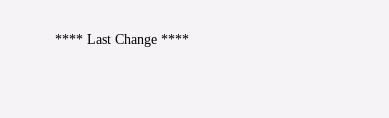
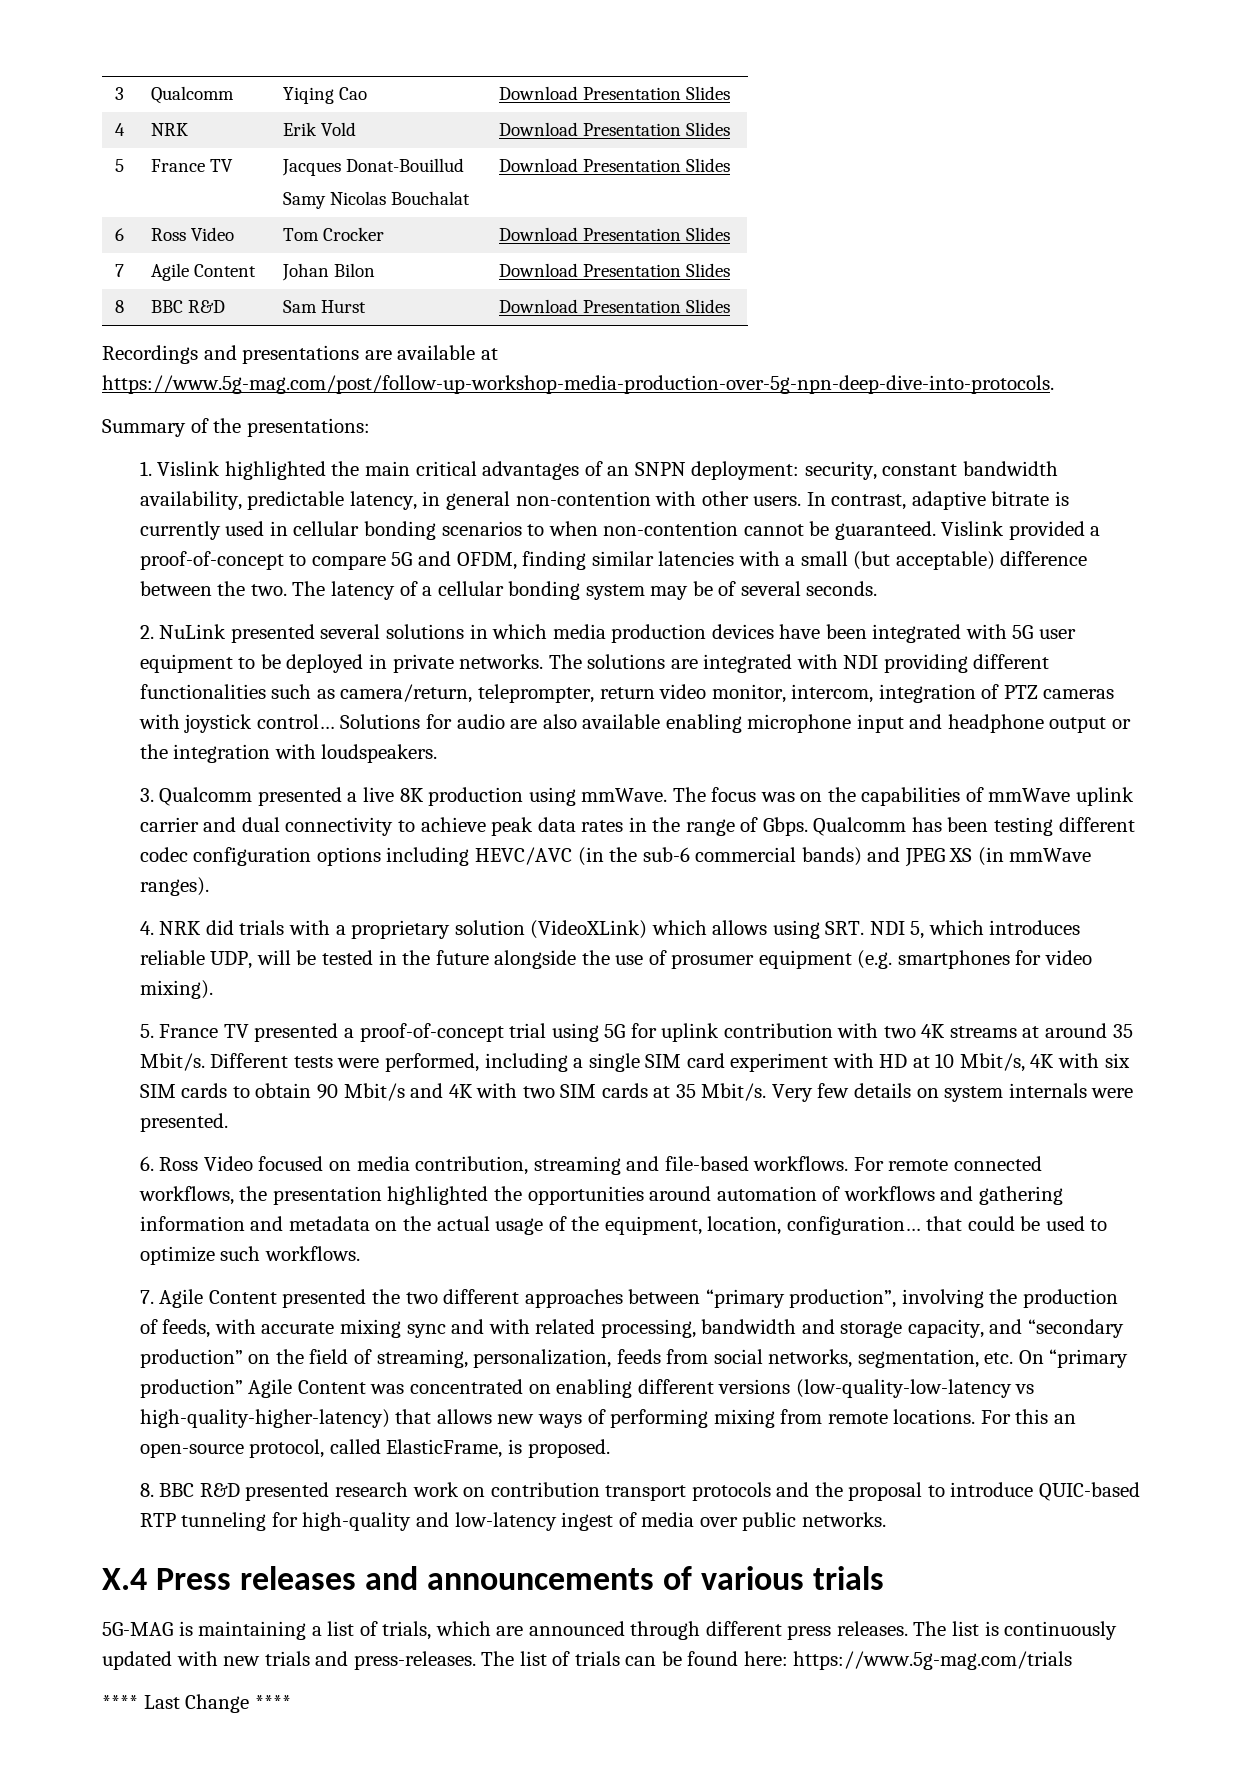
(55, 39) none -> [114,87,124,100] [150,86,234,104] [282,87,367,104] [498,86,730,100] [114,123,125,136] [150,123,188,136] [282,122,356,136] [498,122,730,136] [114,159,124,172] [150,159,233,172] [281,158,464,176] [282,191,470,209] [498,158,730,172] [114,228,124,241] [150,227,234,241] [282,227,384,241] [498,227,730,241] [114,264,124,277] [150,263,256,281] [281,263,375,281] [498,263,730,277] [114,300,124,313] [150,300,225,313] [282,300,366,313] [498,299,730,313] [102,345,498,364] [102,375,1054,394] [102,418,370,437] [139,461,1058,480] [139,491,1069,510] [139,521,1101,540] [139,551,1088,570] [139,581,878,600] [139,624,1076,643] [139,654,1050,673] [139,684,1115,703] [138,714,1131,733] [139,744,438,763] [139,787,1134,806] [139,817,1135,836] [139,847,1092,867] [139,877,209,896] [139,920,1081,939] [139,950,1092,969] [139,980,213,999] [139,1023,1133,1042] [139,1053,1130,1072] [139,1083,1134,1102] [139,1113,228,1132] [139,1156,1042,1175] [138,1186,1063,1205] [139,1216,1108,1235] [139,1246,360,1265] [139,1289,1118,1308] [139,1319,1124,1338] [139,1349,1129,1368] [139,1379,1035,1398] [139,1409,1076,1428] [139,1439,610,1458] [139,1482,1140,1501] [139,1512,886,1531] [102,1566,885,1590] [102,1621,1118,1640] [102,1651,1073,1670] 3 | Qualcomm | Yiqing Cao | Download Presentation Slides // 4 | NRK | Erik Vold | Download Presentation Slides // 5 | France TV | Jacques Donat-Bouillud // Samy Nicolas Bouchalat | Download Presentation Slides // 6 | Ross Video | Tom Crocker | Download Presentation Slides // 7 | Agile Content | Johan Bilon | Download Presentation Slides // 8 | BBC R&D | Sam Hurst | Download Presentation Slides // Recordings and presentations are available at https://www.5g-mag.com/post/follow-up-workshop-media-production-over-5g-npn-deep-dive-into-protocols. // Summary of the presentations: // 1. Vislink highlighted the main critical advantages of an SNPN deployment: security, constant bandwidth availability, predictable latency, in general non-contention with other users. In contrast, adaptive bitrate is currently used in cellular bonding scenarios to when non-contention cannot be guaranteed. Vislink provided a proof-of-concept to compare 5G and OFDM, finding similar latencies with a small (but acceptable) difference between the two. The latency of a cellular bonding system may be of several seconds. // 2. NuLink presented several solutions in which media production devices have been integrated with 5G user equipment to be deployed in private networks. The solutions are integrated with NDI providing different functionalities such as camera/return, teleprompter, return video monitor, intercom, integration of PTZ cameras with joystick control… Solutions for audio are also available enabling microphone input and headphone output or the integration with loudspeakers. // 3. Qualcomm presented a live 8K production using mmWave. The focus was on the capabilities of mmWave uplink carrier and dual connectivity to achieve peak data rates in the range of Gbps. Qualcomm has been testing different codec configuration options including HEVC/AVC (in the sub-6 commercial bands) and JPEG XS (in mmWave ranges). // 4. NRK did trials with a proprietary solution (VideoXLink) which allows using SRT. NDI 5, which introduces reliable UDP, will be tested in the future alongside the use of prosumer equipment (e.g. smartphones for video mixing). // 5. France TV presented a proof-of-concept trial using 5G for uplink contribution with two 4K streams at around 35 Mbit/s. Different tests were performed, including a single SIM card experiment with HD at 10 Mbit/s, 4K with six SIM cards to obtain 90 Mbit/s and 4K with two SIM cards at 35 Mbit/s. Very few details on system internals were presented. // 6. Ross Video focused on media contribution, streaming and file-based workflows. For remote connected workflows, the presentation highlighted the opportunities around automation of workflows and gathering information and metadata on the actual usage of the equipment, location, configuration… that could be used to optimize such workflows. // 7. Agile Content presented the two different approaches between “primary production”, involving the production of feeds, with accurate mixing sync and with related processing, bandwidth and storage capacity, and “secondary production” on the field of streaming, personalization, feeds from social networks, segmentation, etc. On “primary production” Agile Content was concentrated on enabling different versions (low-quality-low-latency vs high-quality-higher-latency) that allows new ways of performing mixing from remote locations. For this an open-source protocol, called ElasticFrame, is proposed. // 8. BBC R&D presented research work on contribution transport protocols and the proposal to introduce QUIC-based RTP tunneling for high-quality and low-latency ingest of media over public networks. // X.4 Press releases and announcements of various trials // 5G-MAG is maintaining a list of trials, which are announced through different press releases. The list is continuously updated with new trials and press-releases. The list of trials can be found here: https://www.5g-mag.com/trials //

